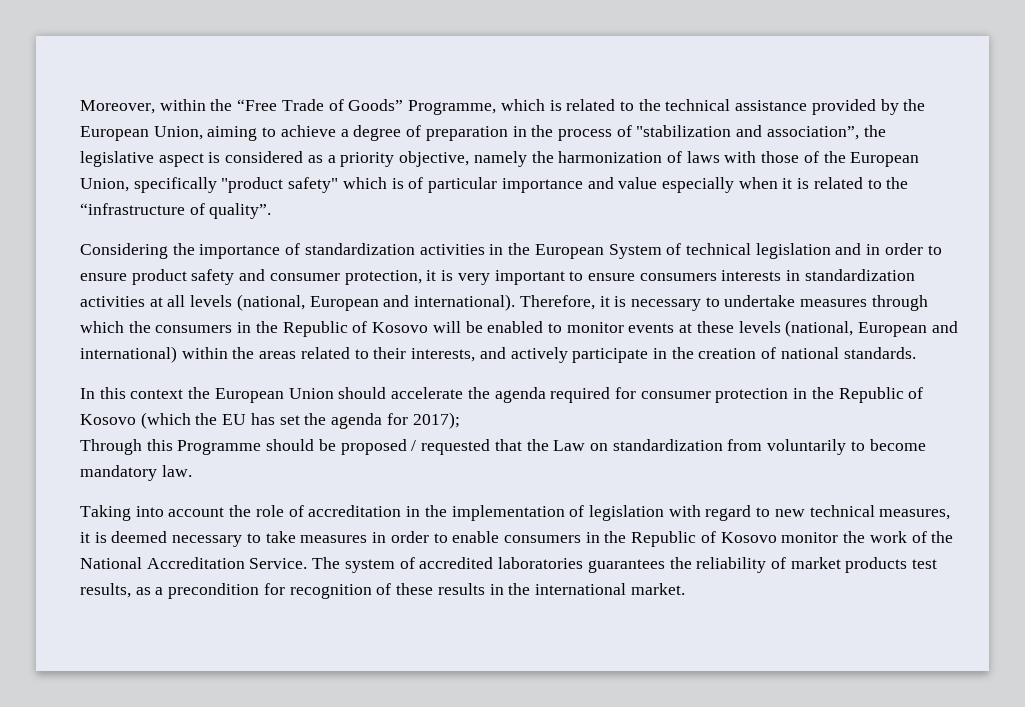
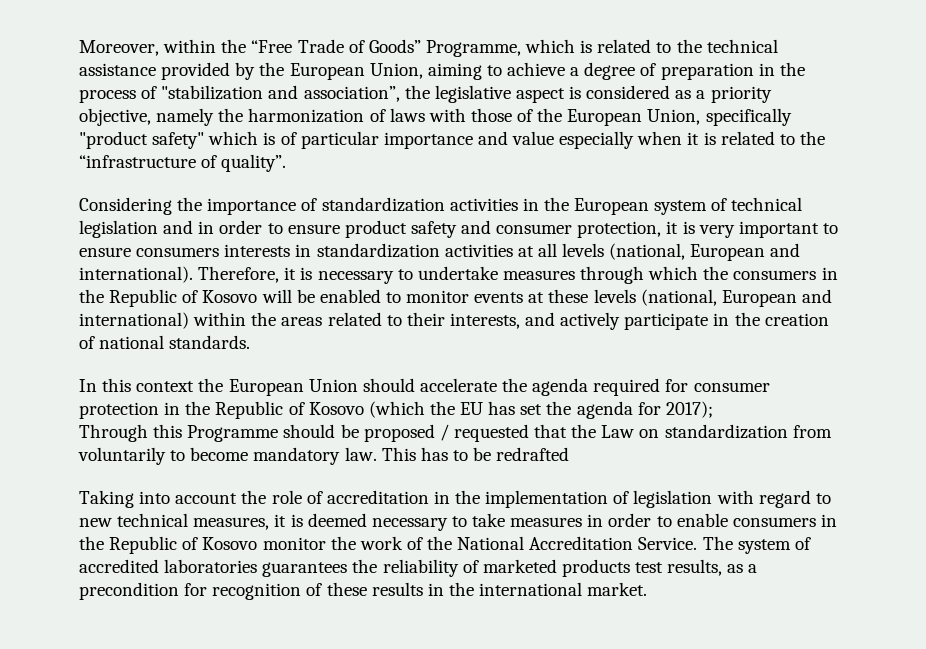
[608,244,662,259] System -> [654,200,708,215] system
(192, 471) none -> [381,447,570,461] This has to be redrafted
[790,557,841,569] market -> [482,559,557,573] marketed

